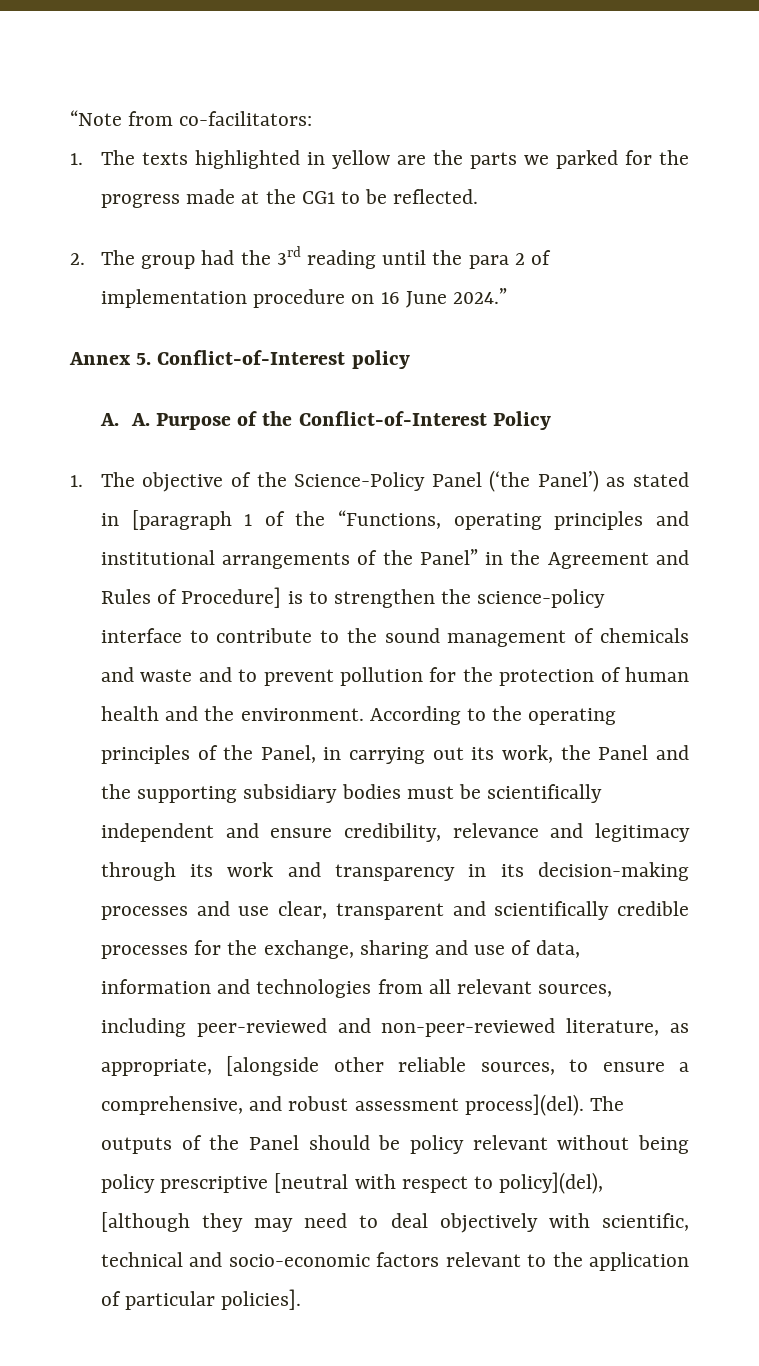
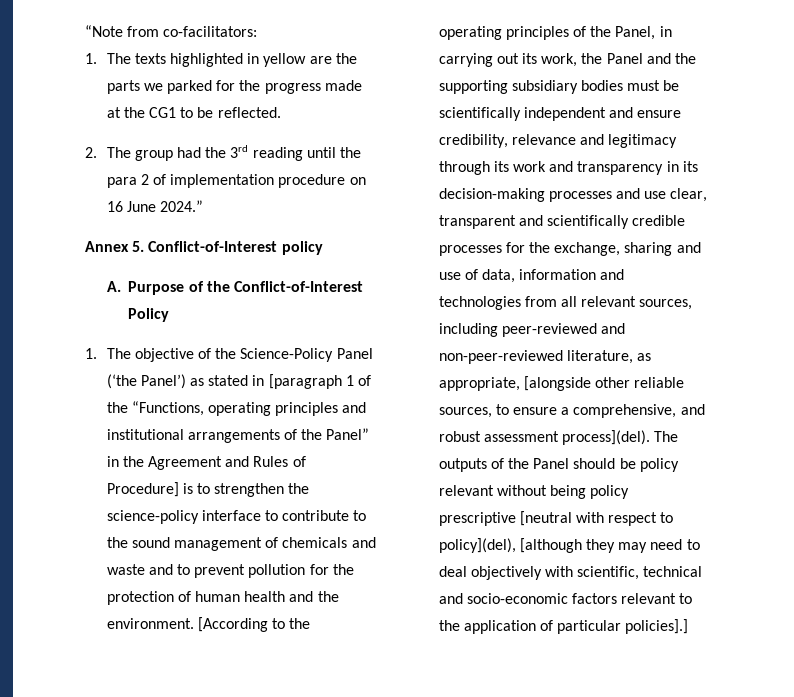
[130,413,150,426] A. -> (121, 286) none
[369,706,461,725] According -> [197,617,268,632] [According
[221,1289,302,1310] policies]. -> [625,619,689,634] policies].]

